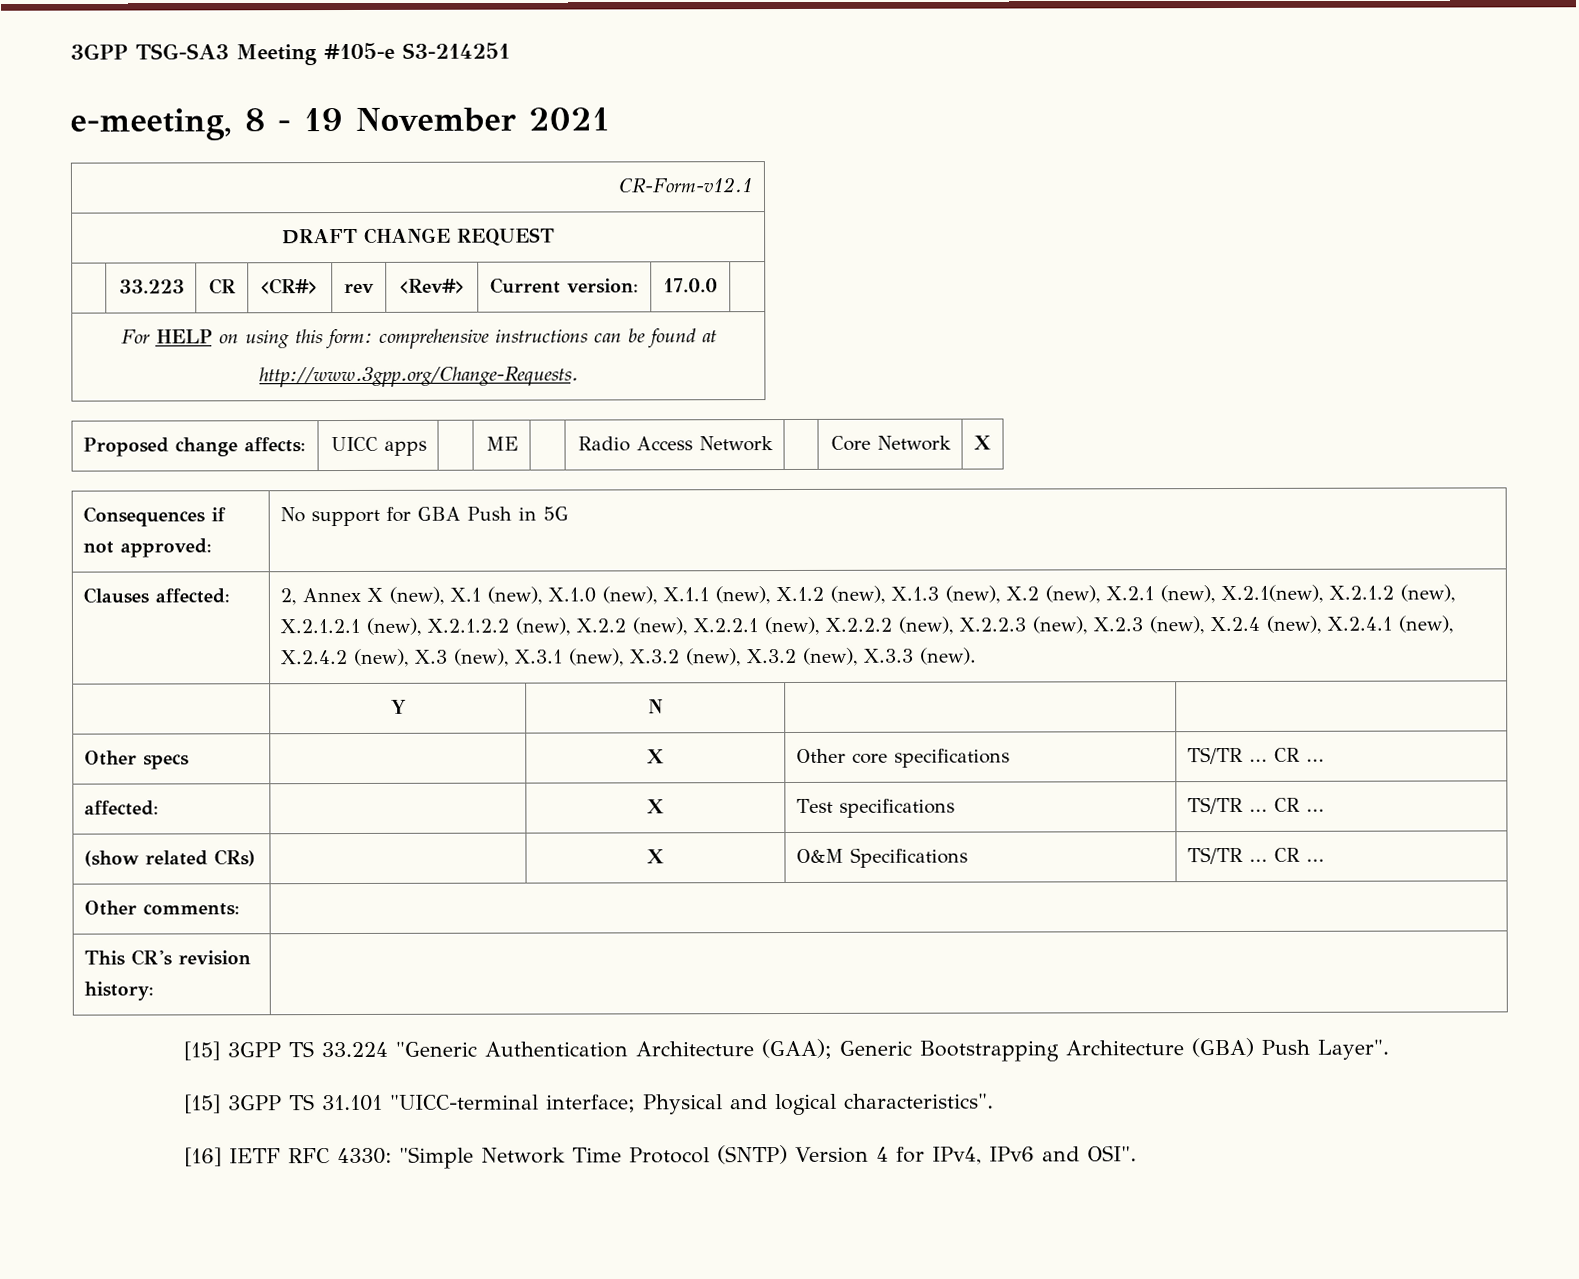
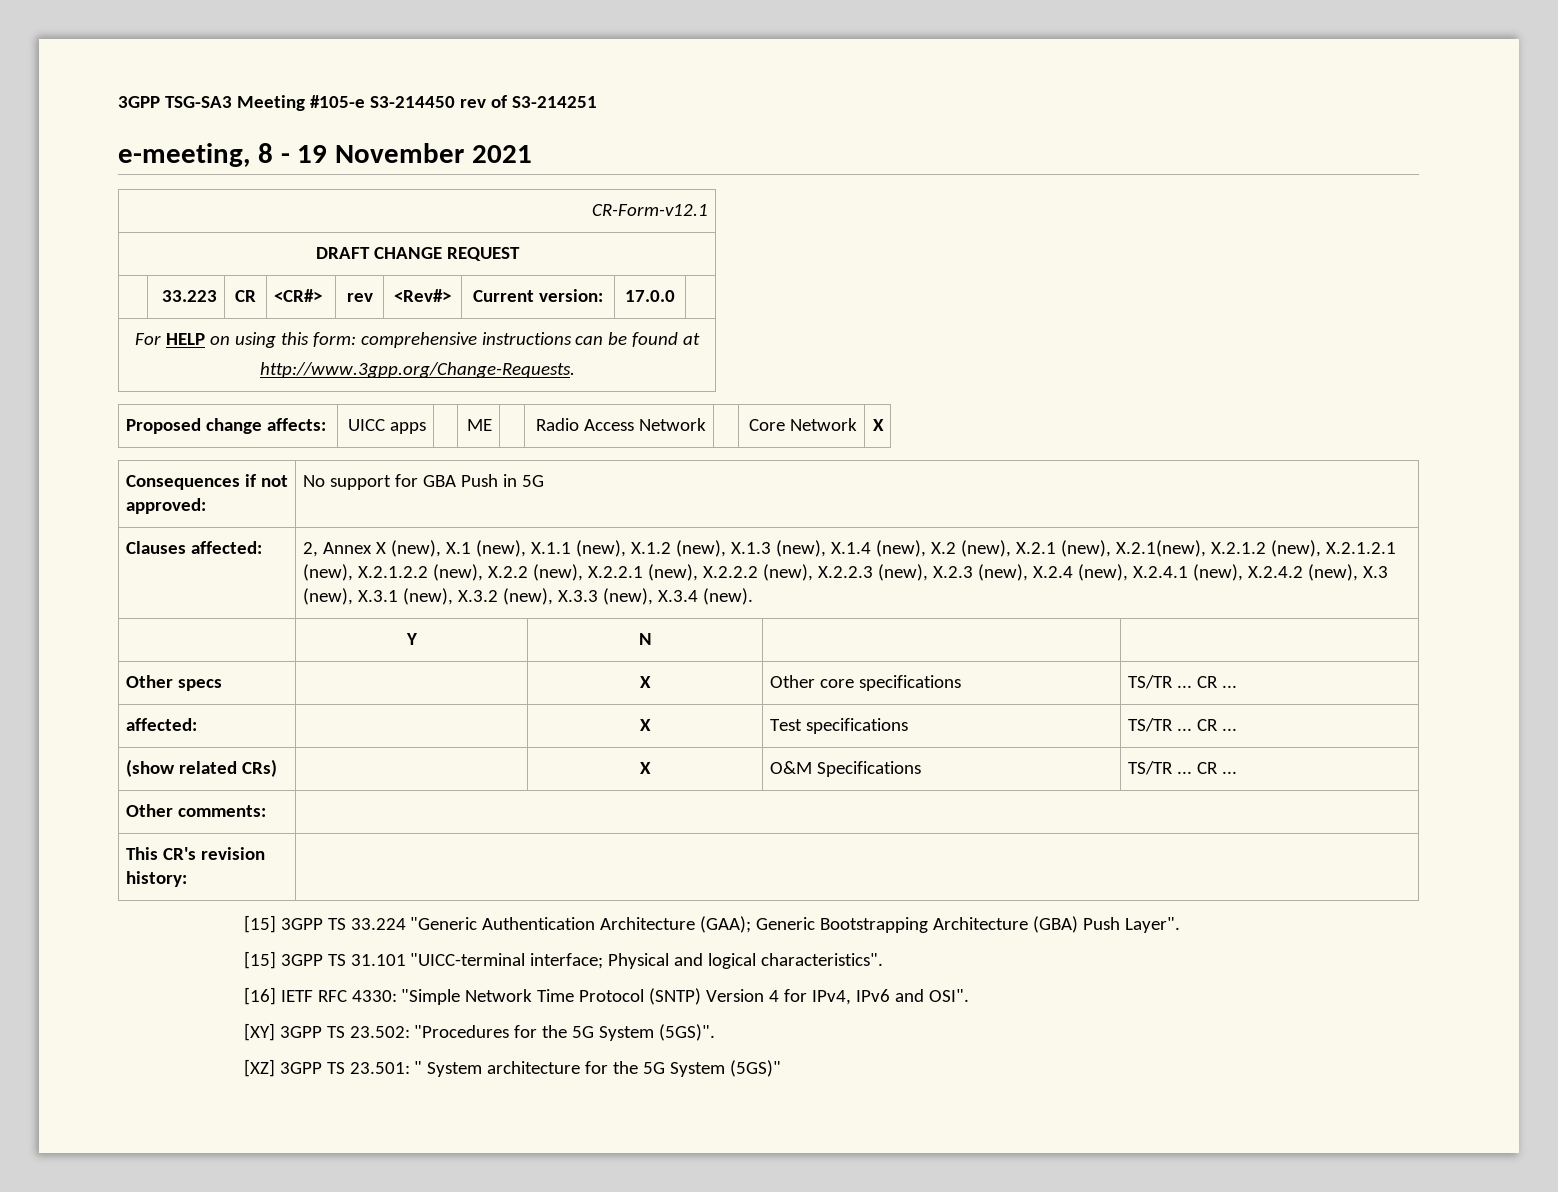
(395, 51) none -> [369,95,507,108] S3-214450 rev of
[548,586,658,605] X.1.0 (new), -> (526, 548) none
(1001, 594) none -> [830,540,926,557] X.1.4 (new),
[747,647,915,666] X.3.2 (new), X.3.3 -> [557,588,698,605] X.3.3 (new), X.3.4
(1138, 1153) none -> [243,1023,716,1041] [243,1059,782,1077] // [XY] 3GPP TS 23.502: "Procedures for the 5G System (5GS)". // [XZ] 3GPP TS 23.501: " System architecture for the 5G System (5GS)"

